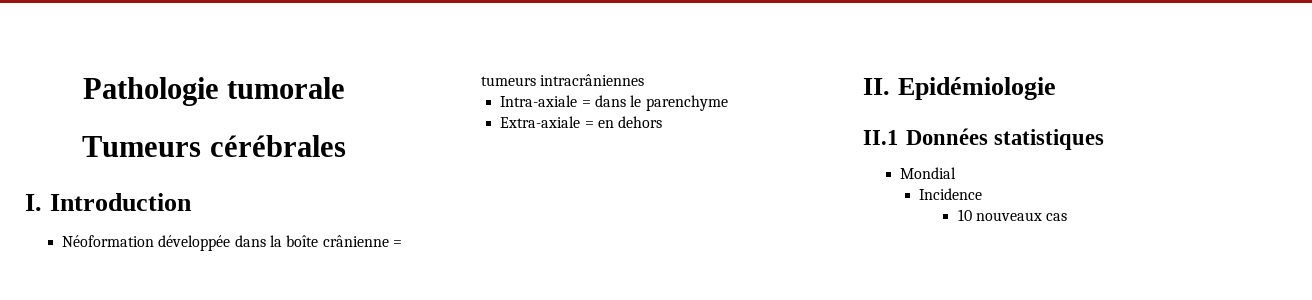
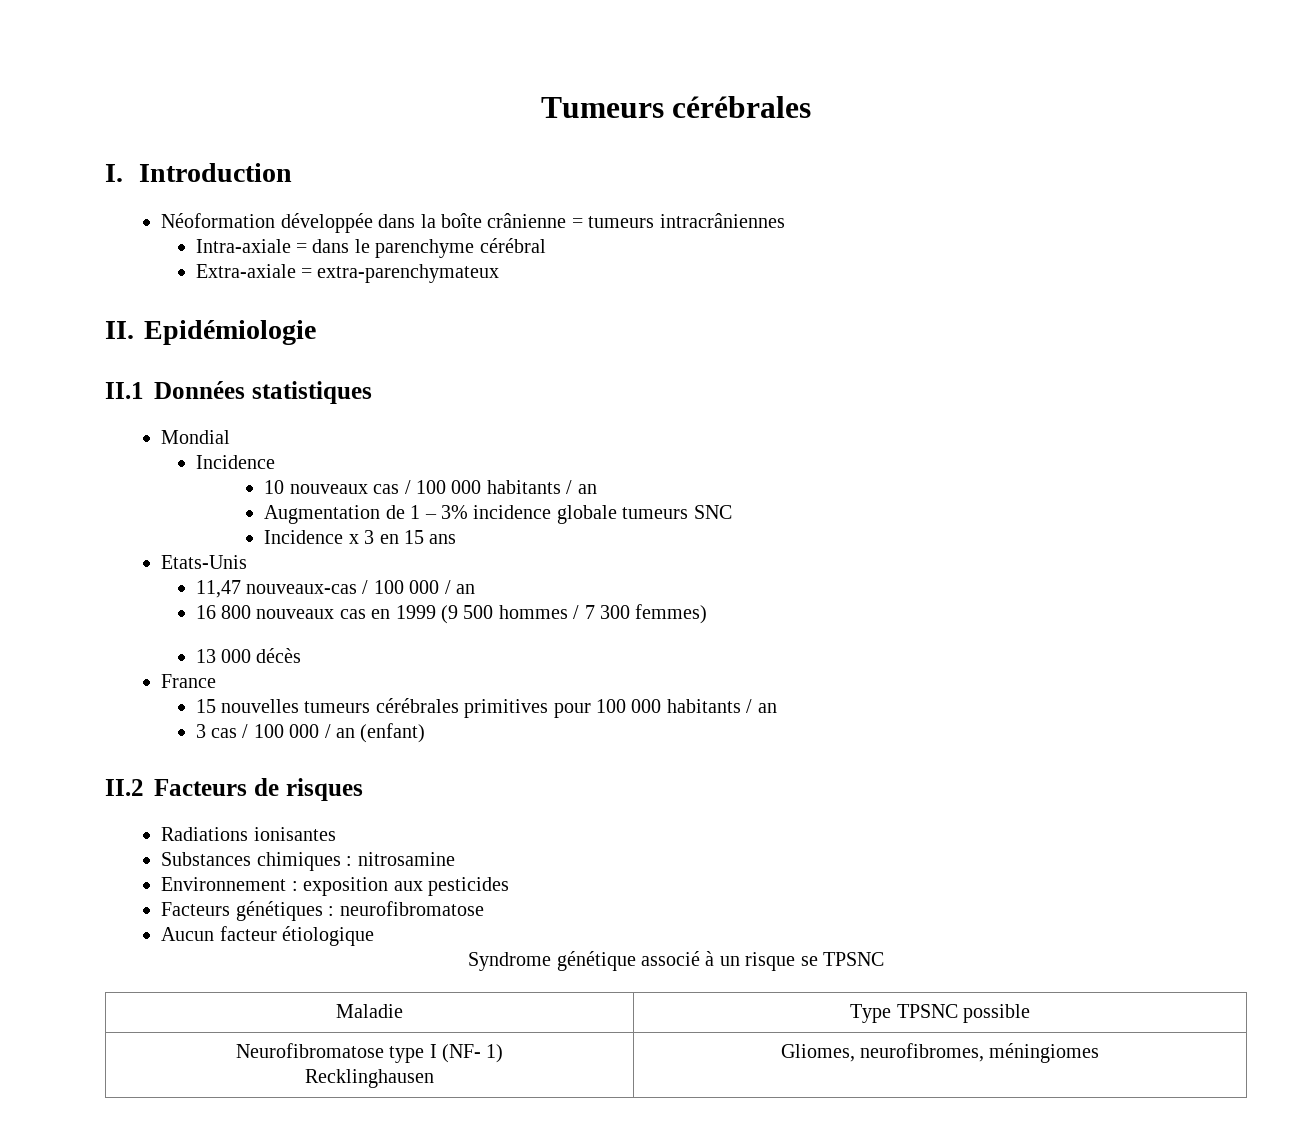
[82,77,346,106] Pathologie tumorale // -> (540, 107) none
(728, 103) none -> [479,238,546,253] cérébral
[597,116,663,128] en dehors -> [317,264,500,283] extra-parenchymateux
(1068, 217) none -> [404,480,597,494] [264,505,732,524] [264,530,457,544] [161,555,248,569] [195,580,476,598] [195,604,708,624] [195,648,302,663] [161,674,217,688] [195,698,777,718] [195,723,426,743] [105,778,363,801] [161,827,336,841] [161,852,455,871] [161,877,509,896] [161,901,484,921] [161,926,375,946] [468,951,884,971] [336,1004,403,1018] [850,1004,1030,1023] [235,1043,504,1063] [305,1069,434,1088] [780,1043,1100,1063] / 100 000 habitants / an // Augmentation de 1 – 3% incidence globale tumeurs SNC // Incidence x 3 en 15 ans // Etats-Unis // 11,47 nouveaux-cas / 100 000 / an // 16 800 nouveaux cas en 1999 (9 500 hommes / 7 300 femmes) // 13 000 décès // France // 15 nouvelles tumeurs cérébrales primitives pour 100 000 habitants / an // 3 cas / 100 000 / an (enfant) // II.2 Facteurs de risques // Radiations ionisantes // Substances chimiques : nitrosamine // Environnement : exposition aux pesticides // Facteurs génétiques : neurofibromatose // Aucun facteur étiologique // Syndrome génétique associé à un risque se TPSNC // Maladie | Type TPSNC possible // Neurofibromatose type I (NF- 1) // Recklinghausen | Gliomes, neurofibromes, méningiomes

